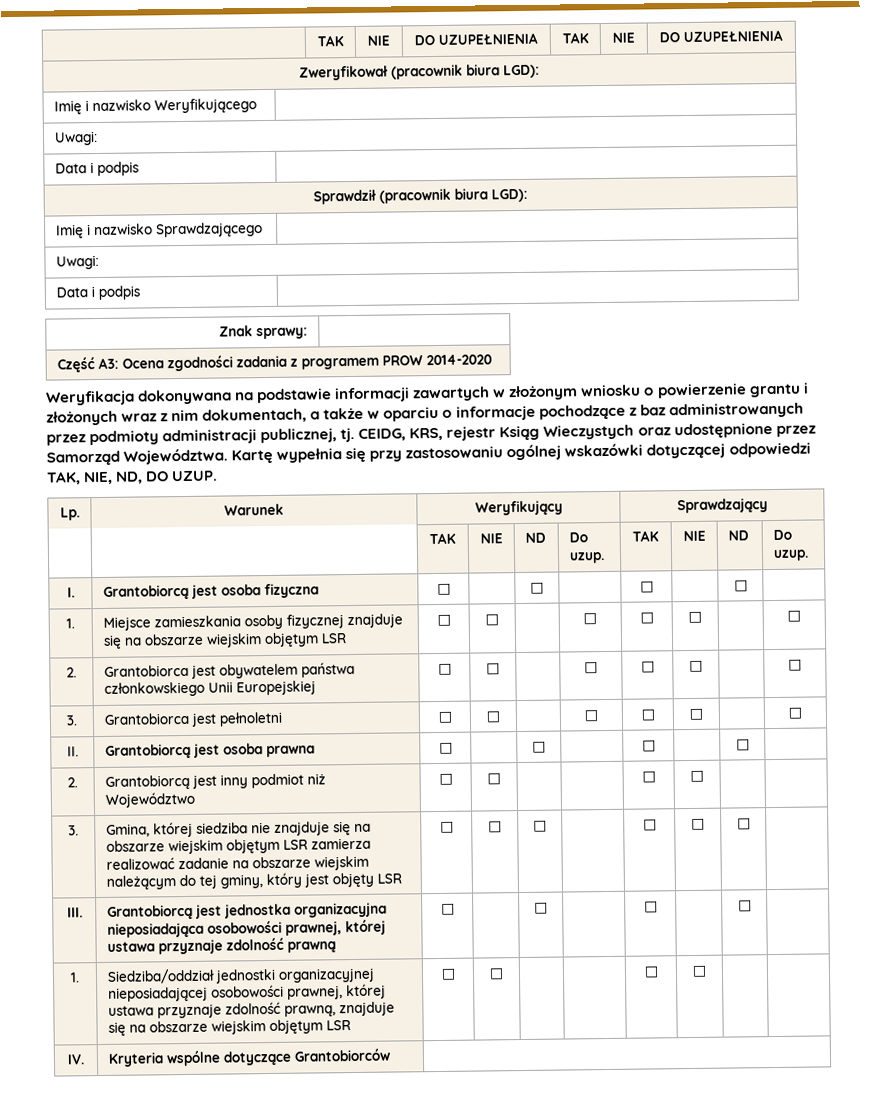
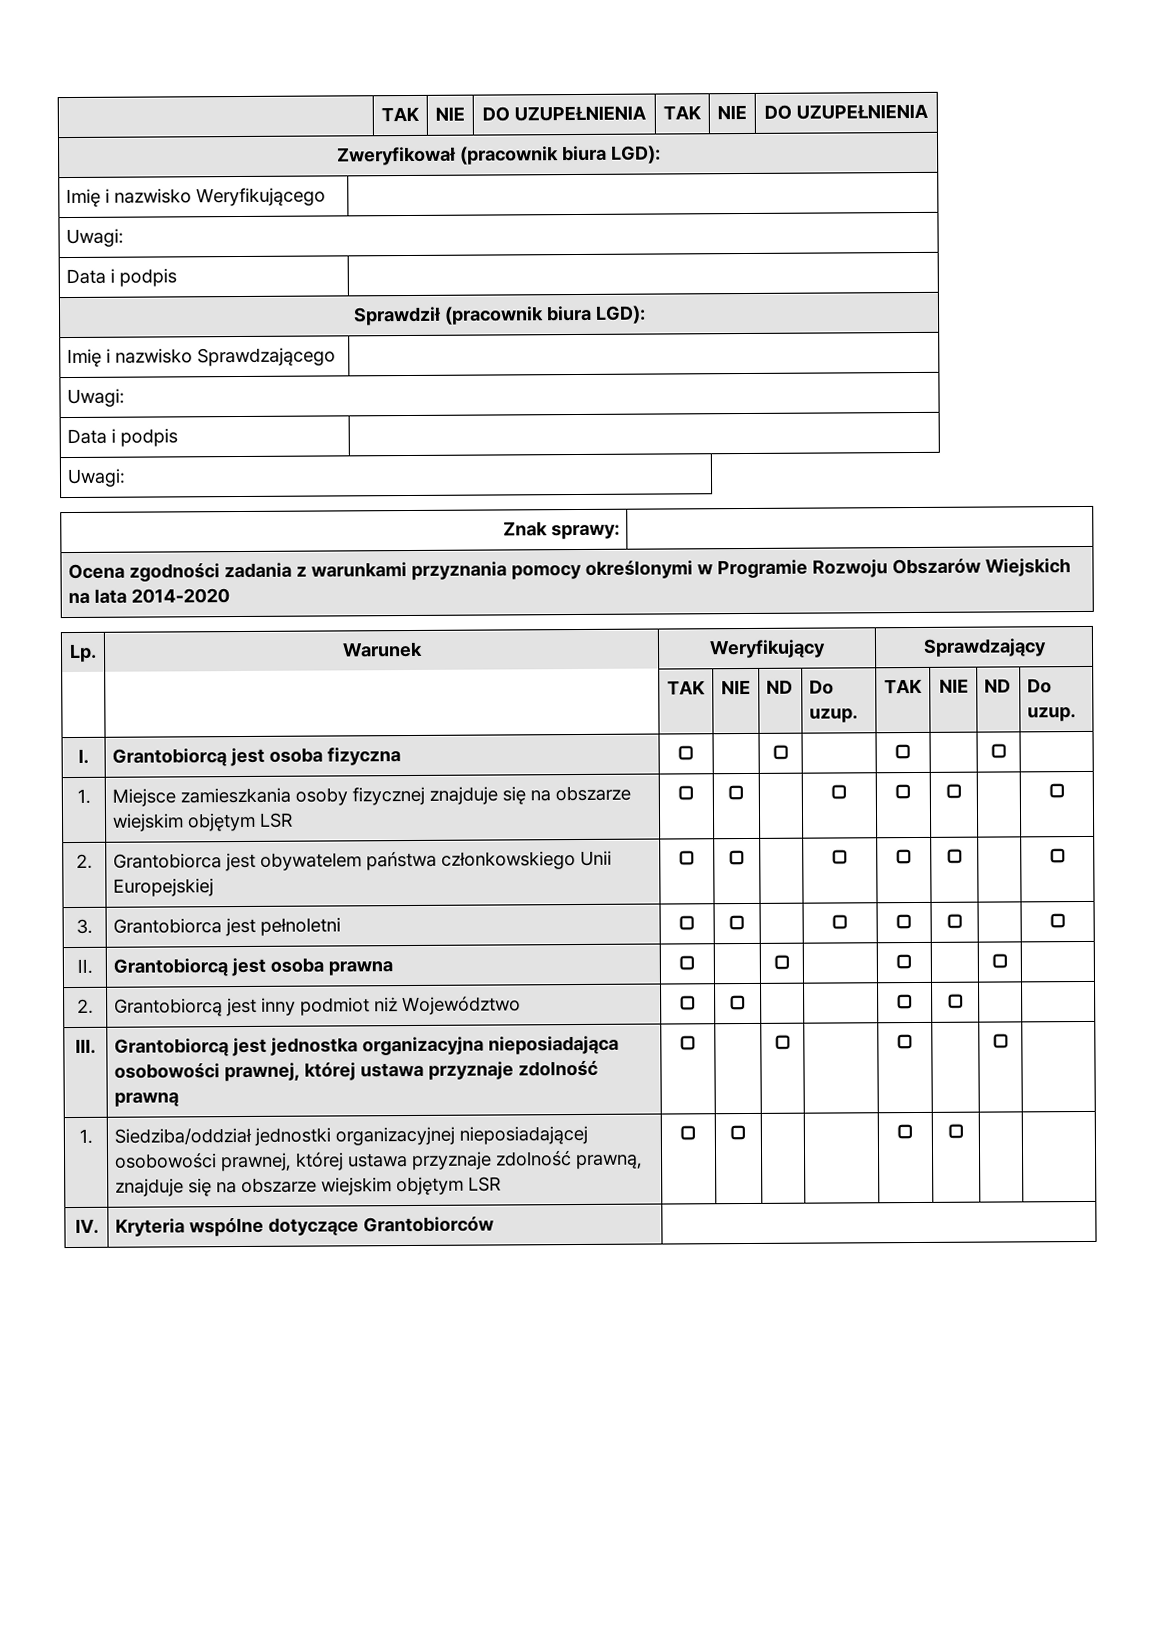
(140, 292) none -> [67,468,127,488] // Uwagi:
[56,357,119,373] Część A3: -> (620, 532) none
[300,354,492,370] [46,382,809,406] [46,402,804,426] [46,423,816,446] [46,442,811,466] [46,470,219,485] programem PROW 2014-2020 // Weryfikacja dokonywana na podstawie informacji zawartych w złożonym wniosku o powierzenie grantu i złożonych wraz z nim dokumentach, a także w oparciu o informacje pochodzące z baz administrowanych przez podmioty administracji publicznej, tj. CEIDG, KRS, rejestr Ksiąg Wieczystych oraz udostępnione przez Samorząd Województwa. Kartę wypełnia się przy zastosowaniu ogólnej wskazówki dotyczącej odpowiedzi TAK, NIE, ND, DO UZUP. -> [311,558,1072,580] [68,588,231,605] warunkami przyznania pomocy określonymi w Programie Rozwoju Obszarów Wiejskich na lata 2014-2020
[68,825,79,836] [105,821,371,838] [105,837,371,855] [105,855,369,871] [105,872,402,890] [439,821,454,833] [488,821,502,833] [533,820,547,832] [642,819,657,831] [691,818,705,830] [736,818,751,830] // 3. | Gmina, której siedziba nie znajduje się na obszarze wiejskim objętym LSR zamierza realizować zadanie na obszarze wiejskim należącym do tej gminy, który jest objęty LSR | □ | □ | □ | | □ | □ | □ | -> (965, 1001) none

